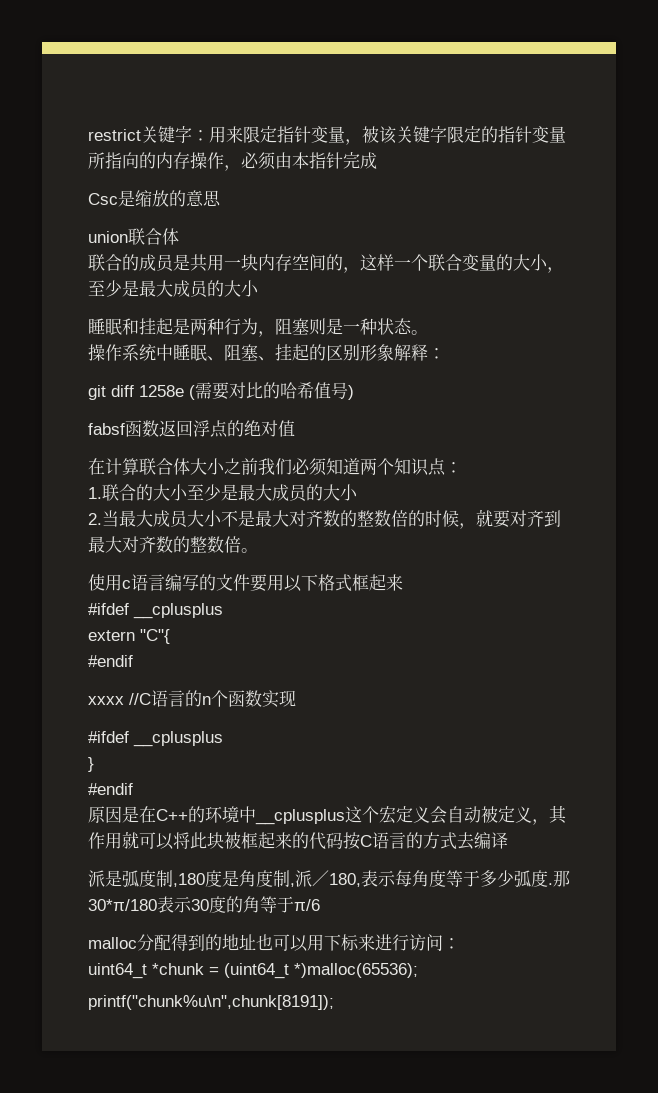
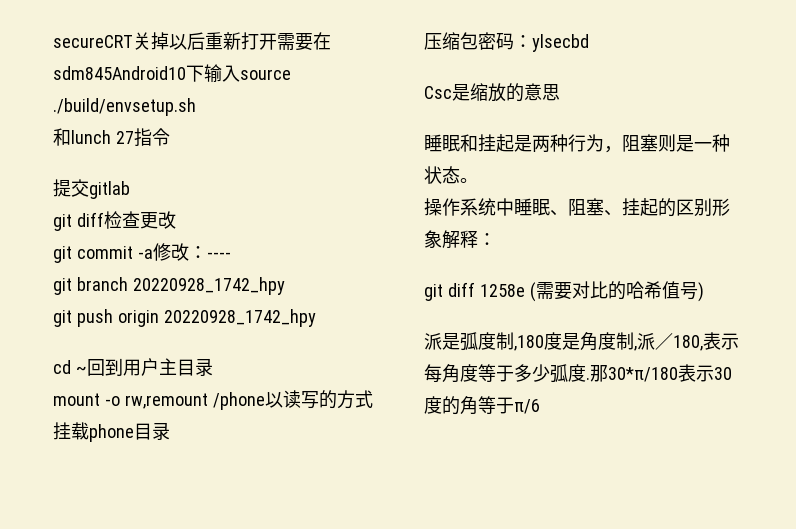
[88,126,566,145] [88,152,377,171] [88,190,221,207] [88,228,179,245] [88,254,564,273] [88,280,259,298] restrict关键字：用来限定指针变量，被该关键字限定的指针变量所指向的内存操作，必须由本指针完成 // Csc是缩放的意思 // union联合体 // 联合的成员是共用一块内存空间的，这样一个联合变量的大小，至少是最大成员的大小 -> [53,32,331,51] [53,64,291,83] [53,98,196,116] [53,128,170,147] [53,179,130,199] [53,211,176,231] [53,243,231,263] [53,277,285,295] [53,309,316,327] [53,358,213,376] [53,390,373,410] [53,422,170,442] [424,32,589,52] [424,83,560,102] secureCRT关掉以后重新打开需要在sdm845Android10下输入source ./build/envsetup.sh // 和lunch 27指令 // 提交gitlab // git diff检查更改 // git commit -a修改：---- // git branch 20220928_1742_hpy // git push origin 20220928_1742_hpy // cd ~回到用户主目录 // mount -o rw,remount /phone以读写的方式挂载phone目录 // 压缩包密码：ylsecbd // Csc是缩放的意思
[88,420,295,438] [88,458,462,476] [88,484,358,502] [88,509,561,529] [88,536,258,553] [88,574,403,592] [88,603,223,619] [88,629,170,644] [88,655,133,667] [88,690,296,708] [88,731,223,747] [88,757,94,772] [88,783,133,795] [88,805,567,825] [88,831,508,850] // fabsf函数返回浮点的绝对值 // 在计算联合体大小之前我们必须知道两个知识点： // 1.联合的大小至少是最大成员的大小 // 2.当最大成员大小不是最大对齐数的整数倍的时候，就要对齐到最大对齐数的整数倍。 // 使用c语言编写的文件要用以下格式框起来 // #ifdef __cplusplus // extern "C"{ // #endif // xxxx //C语言的n个函数实现 // #ifdef __cplusplus // } // #endif // 原因是在C++的环境中__cplusplus这个宏定义会自动被定义，其作用就可以将此块被框起来的代码按C语言的方式去编译 -> (704, 292) none
[88,934,460,952] [88,963,418,979] [88,995,334,1010] // malloc分配得到的地址也可以用下标来进行访问： // uint64_t *chunk = (uint64_t *)malloc(65536); // printf("chunk%u\n",chunk[8191]); -> (540, 406) none

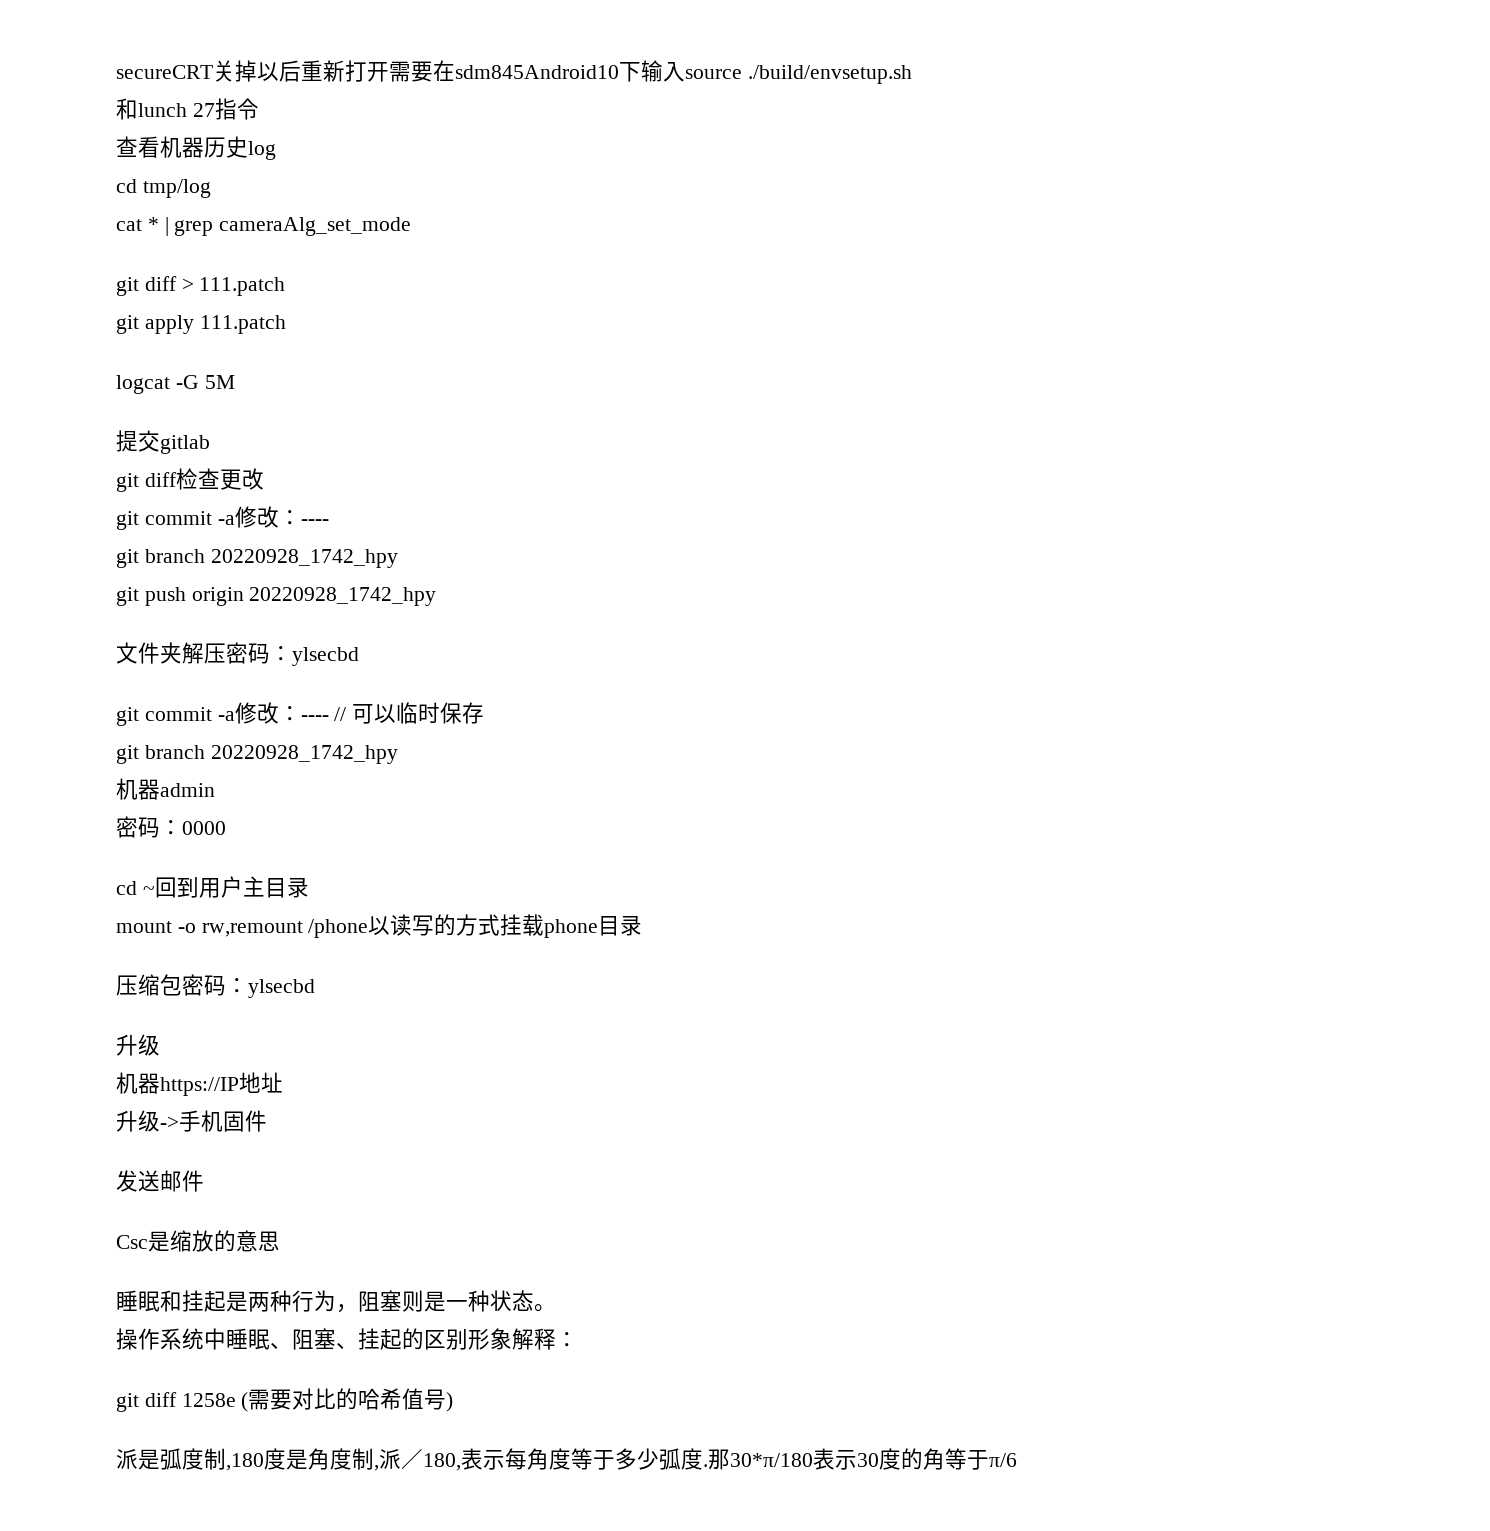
(170, 137) none -> [116,136,276,160] [116,179,211,198] [116,217,412,236] [116,276,286,296] [116,315,286,334] [116,375,235,394] // 查看机器历史log // cd tmp/log // cat * | grep cameraAlg_set_mode // git diff > 111.patch // git apply 111.patch // logcat -G 5M
(316, 318) none -> [116,642,359,666] [116,702,485,726] [116,745,398,764] [116,778,215,800] [116,816,226,838] // 文件夹解压密码：ylsecbd // git commit -a修改：---- // 可以临时保存 // git branch 20220928_1742_hpy // 机器admin // 密码：0000
(589, 43) none -> [116,1034,160,1056] [116,1072,283,1096] [116,1110,267,1132] [116,1170,204,1192] // 升级 // 机器https://IP地址 // 升级->手机固件 // 发送邮件

